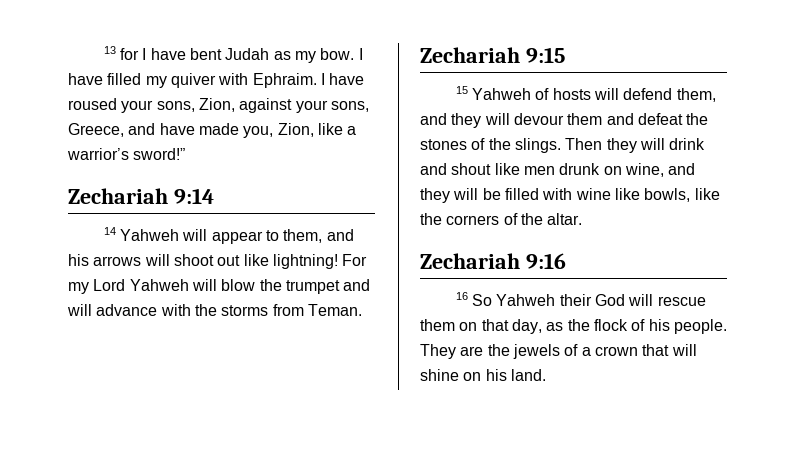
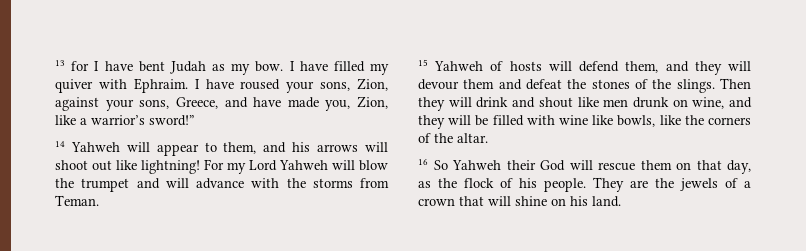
[68,188,214,204] // Zechariah 9:14 -> (194, 120) none
[420,47,565,63] // Zechariah 9:15 -> (99, 200) none
[420,253,566,269] // Zechariah 9:16 -> (488, 138) none

